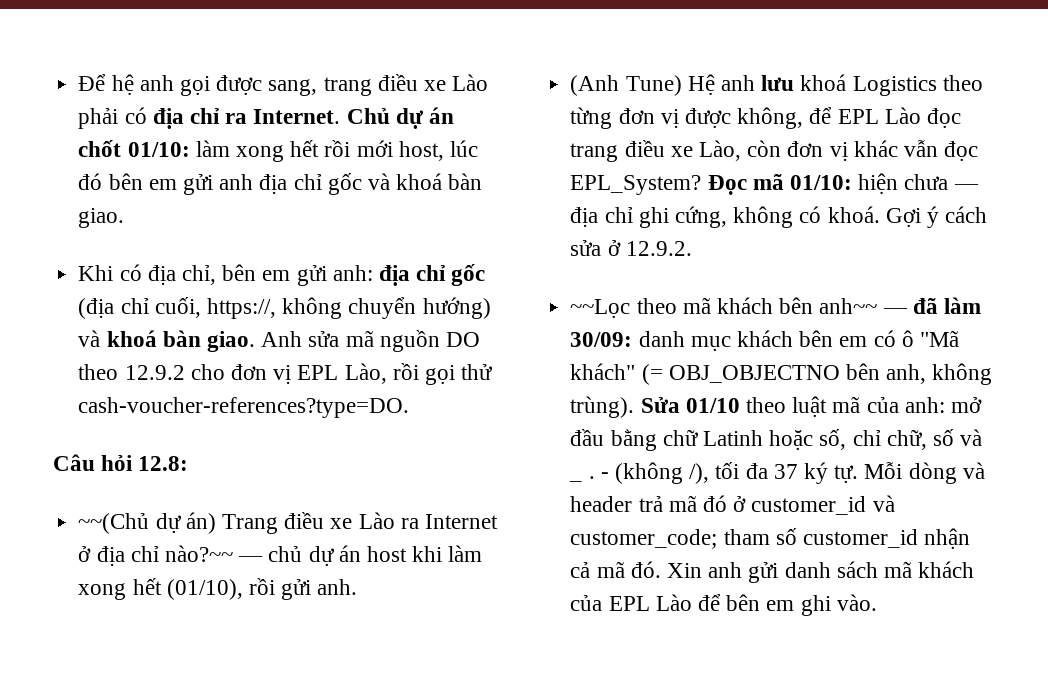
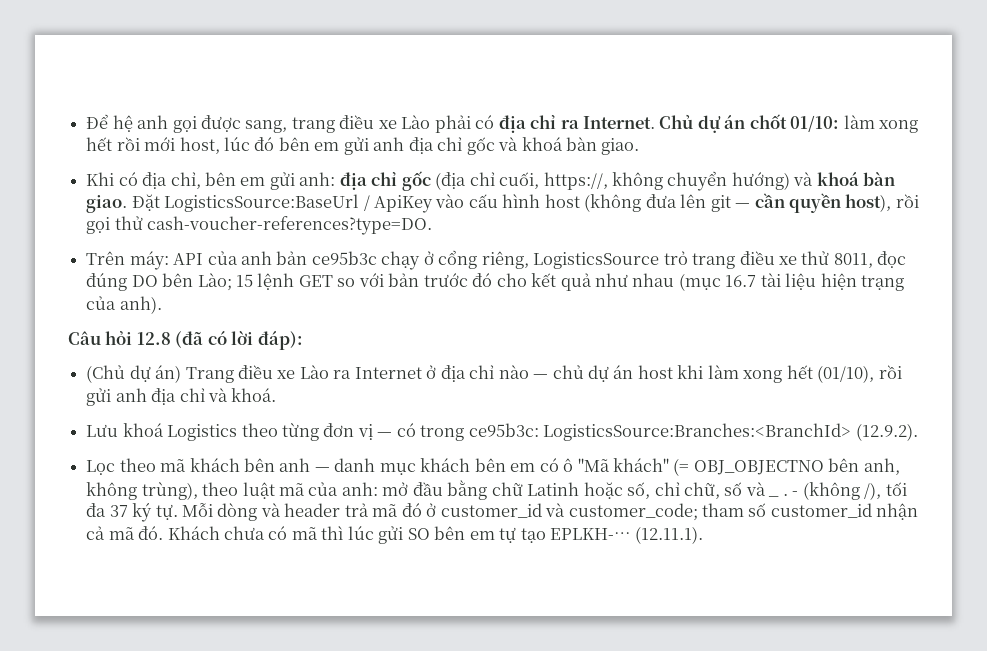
[261,330,480,352] [78,363,494,385] [78,397,410,418] [53,454,189,471] [78,513,150,534] Anh sửa mã nguồn DO theo 12.9.2 cho đơn vị EPL Lào, rồi gọi thử cash-voucher-references?type=DO. // Câu hỏi 12.8: // ~~(Chủ -> [131,193,919,213] [86,216,433,235] [86,250,907,270] [86,273,905,291] [86,296,162,314] [68,330,303,350] [86,365,126,383] Đặt LogisticsSource:BaseUrl / ApiKey vào cấu hình host (không đưa lên git — cần quyền host), rồi gọi thử cash-voucher-references?type=DO. // Trên máy: API của anh bản ce95b3c chạy ở cổng riêng, LogisticsSource trỏ trang điều xe thử 8011, đọc đúng DO bên Lào; 15 lệnh GET so với bản trước đó cho kết quả như nhau (mục 16.7 tài liệu hiện trạng của anh). // Câu hỏi 12.8 (đã có lời đáp): // (Chủ
[164,545,233,562] nào?~~ -> [498,365,529,379] nào
[317,579,358,595] [570,74,795,96] anh. // (Anh Tune) Hệ anh lưu -> [115,388,277,405] [86,424,119,437] anh địa chỉ và khoá. // Lưu
[684,107,961,129] [570,140,979,162] [570,173,979,195] [570,206,988,228] [570,240,692,256] [570,297,981,318] [570,332,633,347] được không, để EPL Lào đọc trang điều xe Lào, còn đơn vị khác vẫn đọc EPL_System? Đọc mã 01/10: hiện chưa — địa chỉ ghi cứng, không có khoá. Gợi ý cách sửa ở 12.9.2. // ~~Lọc theo mã khách bên anh~~ — đã làm 30/09: -> [377,423,918,441] [86,458,330,475] — có trong ce95b3c: LogisticsSource:Branches:<BranchId> (12.9.2). // Lọc theo mã khách bên anh —
[570,396,740,418] trùng). Sửa 01/10 -> [141,482,198,500] trùng),
[666,561,975,583] [570,594,877,616] Xin anh gửi danh sách mã khách của EPL Lào để bên em ghi vào. -> [167,526,704,544] Khách chưa có mã thì lúc gửi SO bên em tự tạo EPLKH-… (12.11.1).

